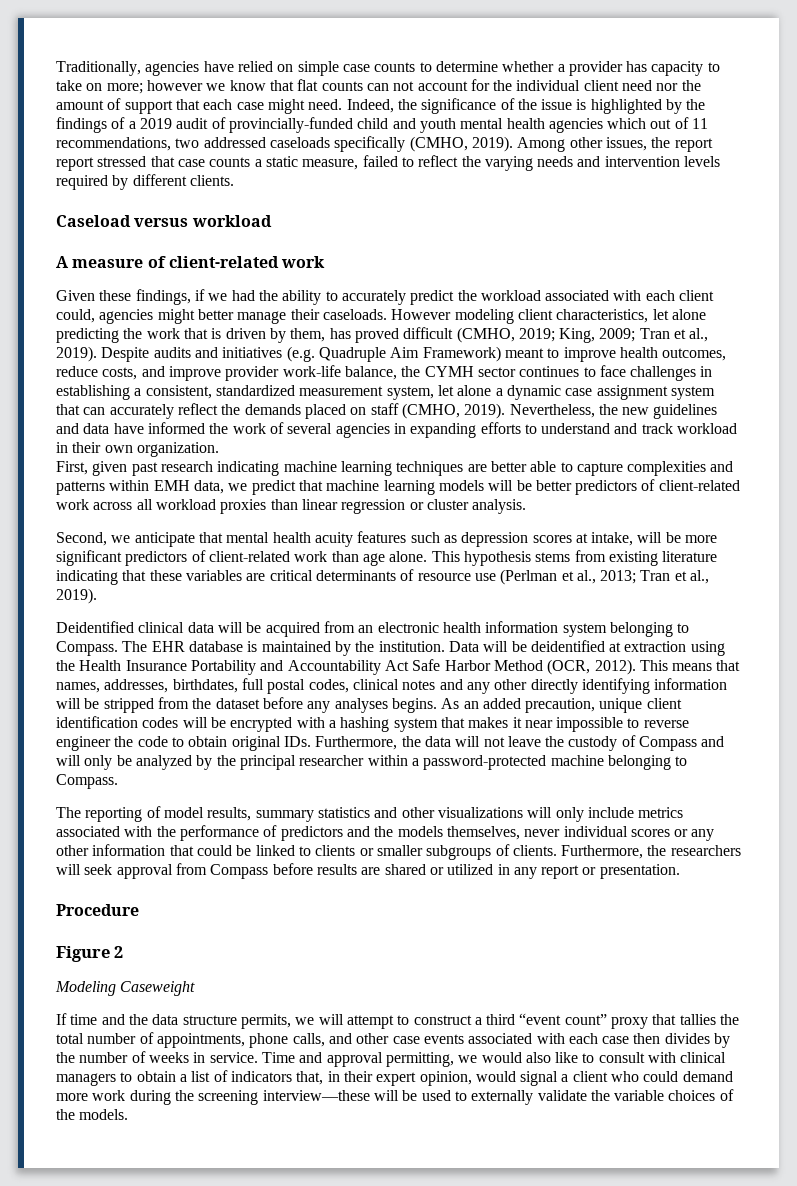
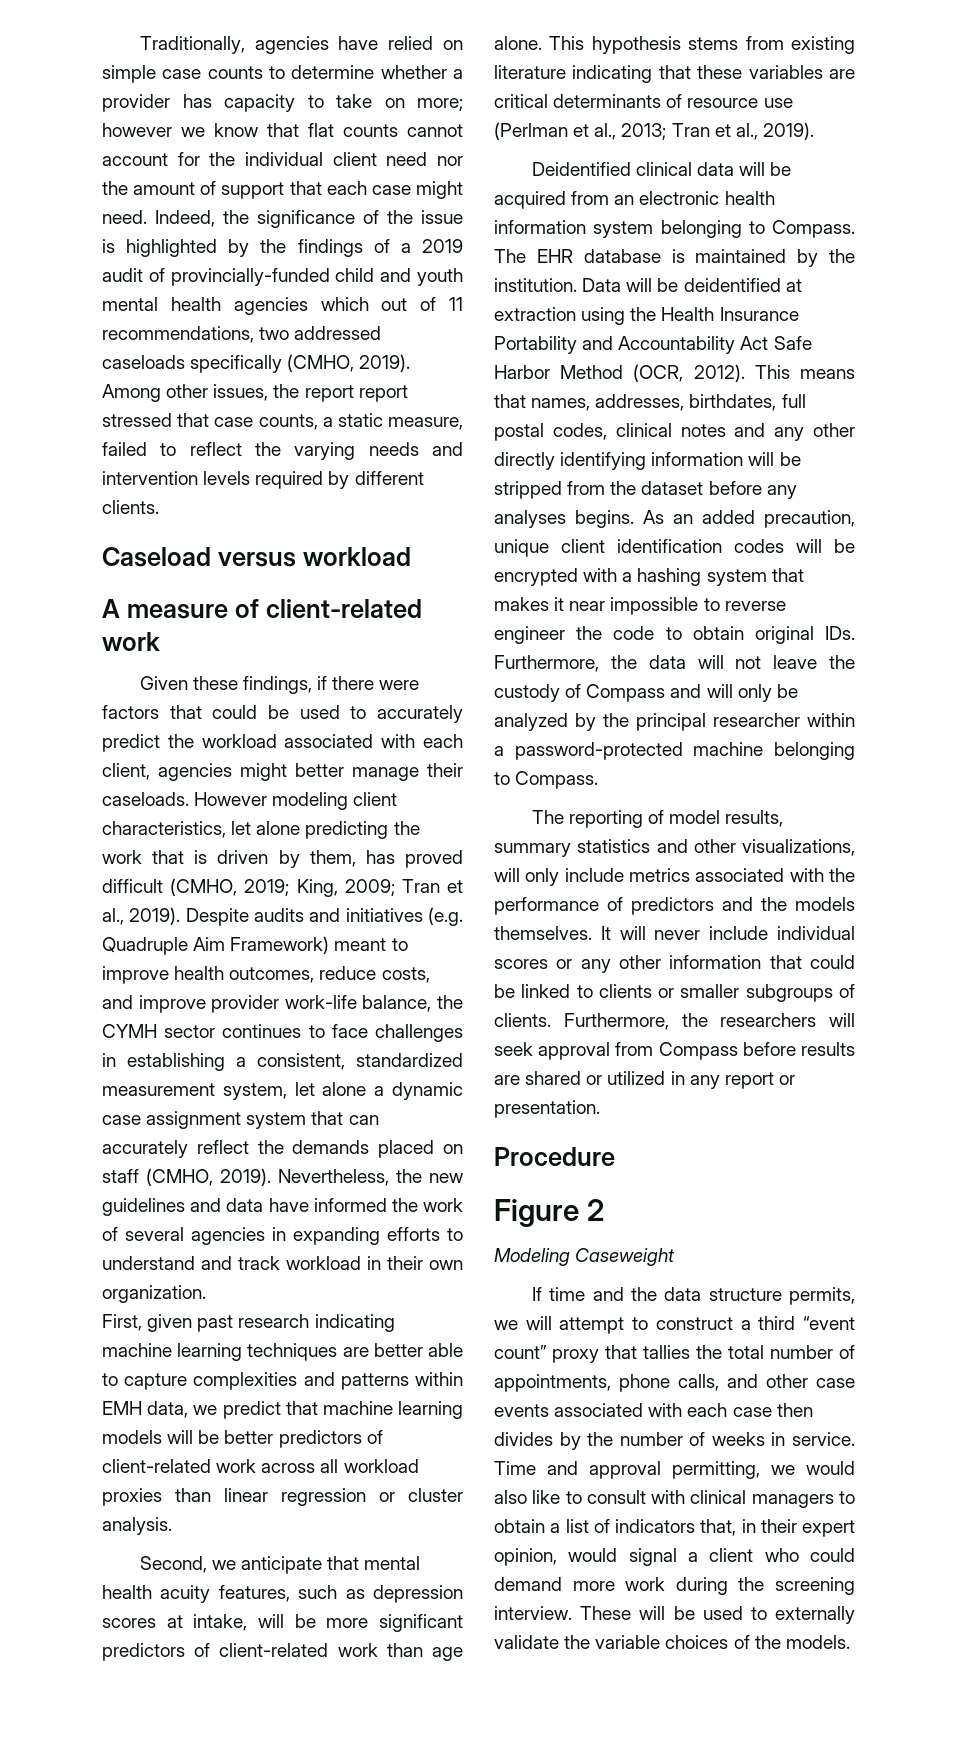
[366,81,415,91] can not -> [407,124,463,137] cannot
[209,157,251,167] counts -> [258,414,318,430] counts,
[208,290,322,305] we had the ability -> [332,676,420,690] [102,705,340,719] there were factors that could be used
[679,290,715,301] [56,309,95,323] client could, -> [102,763,150,780] client,
[357,531,407,543] features -> [218,1585,290,1602] features,
[437,807,523,818] visualizations -> [742,839,855,856] visualizations,
[446,826,561,840] themselves, never -> [494,926,769,940] themselves. It will never include
[262,1090,370,1101] interview—these -> [494,1606,632,1620] interview. These

